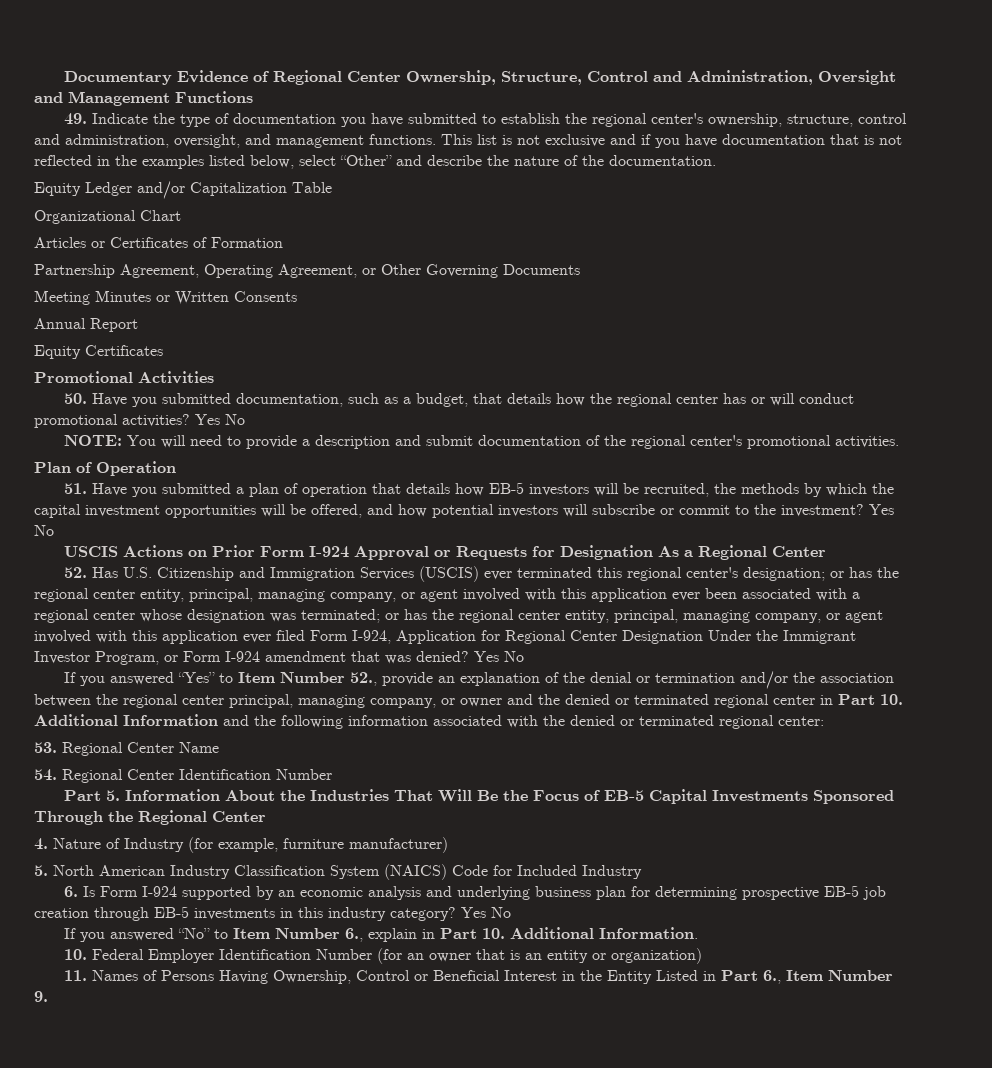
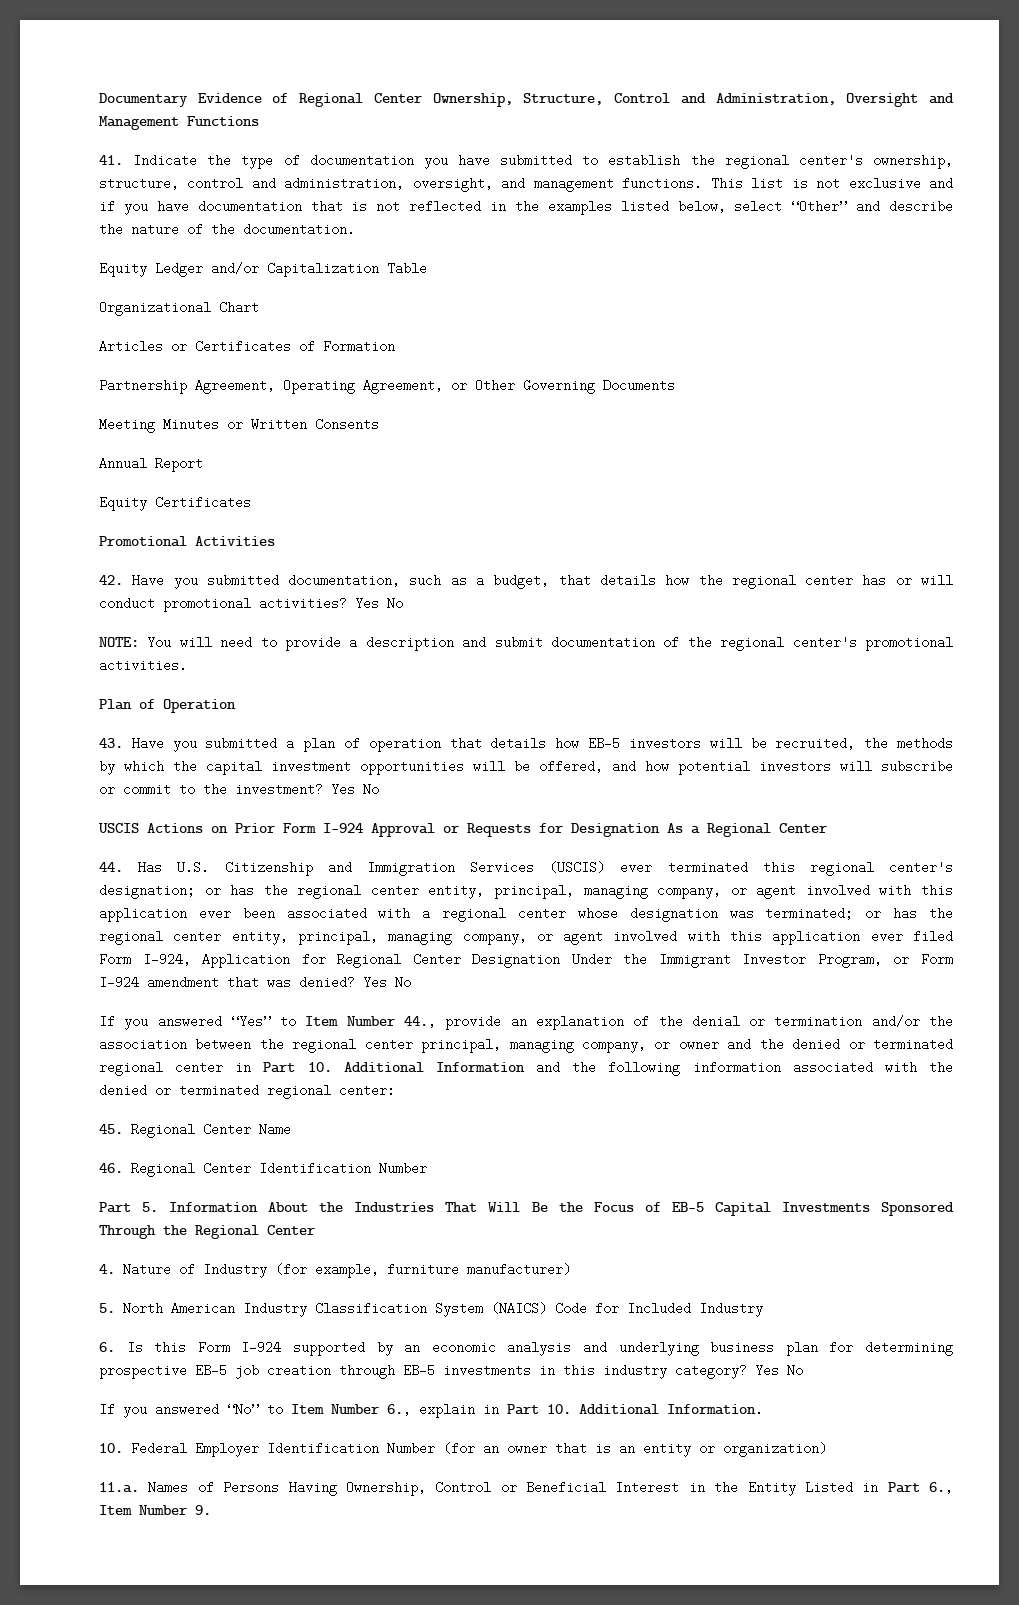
[63,113,87,125] 49. -> [99,155,123,165] 41.
[63,393,87,404] 50. -> [99,575,123,585] 42.
[63,483,87,494] 51. -> [99,738,123,748] 43.
[63,567,87,578] 52. -> [99,862,123,872] 44.
[349,672,377,686] 52., -> [404,1015,437,1028] 44.,
[34,742,57,753] 53. -> [99,1124,123,1134] 45.
[34,769,57,781] 54. -> [99,1163,123,1173] 46.
(95, 891) none -> [154,1342,187,1352] this
[63,970,87,981] 11. -> [99,1482,139,1493] 11.a.

